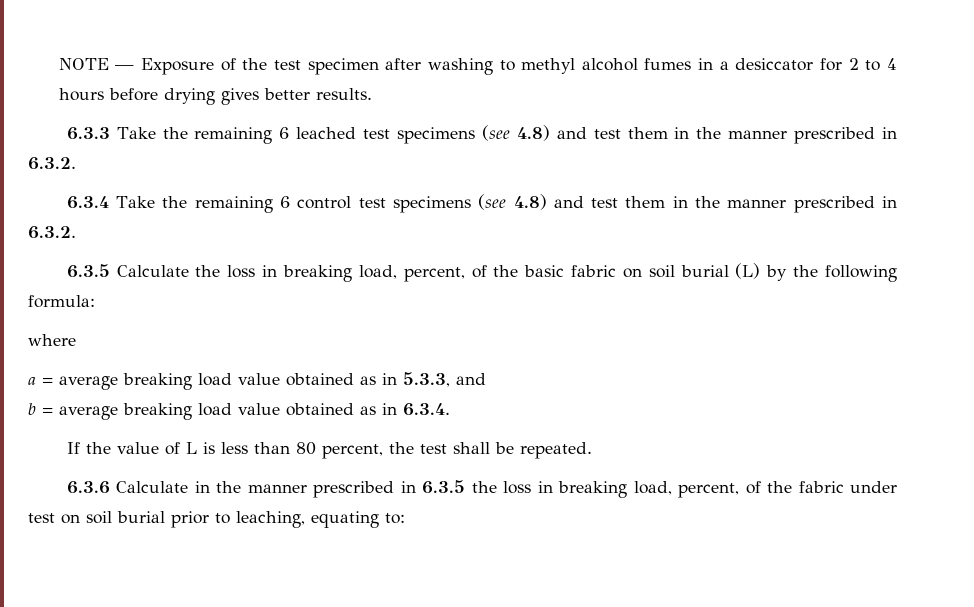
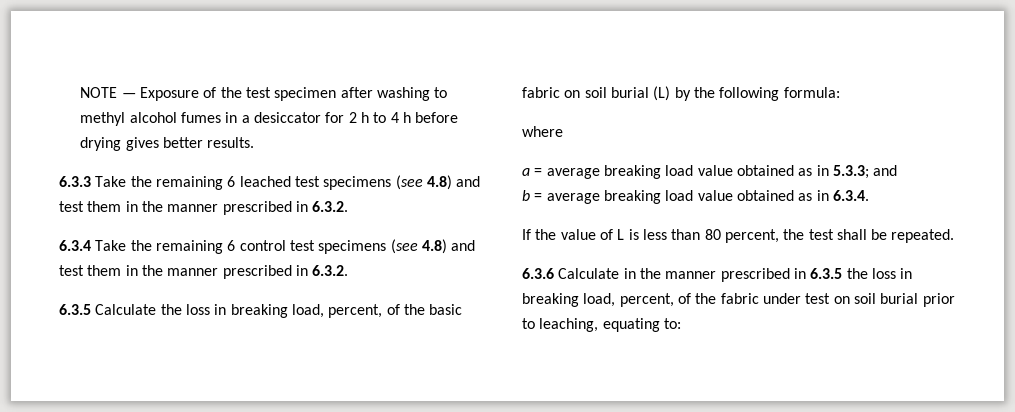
(859, 64) none -> [360,112,369,123] h
[58,88,104,101] hours -> [402,112,411,123] h
[403,372,450,387] 5.3.3, -> [832,165,869,179] 5.3.3;

